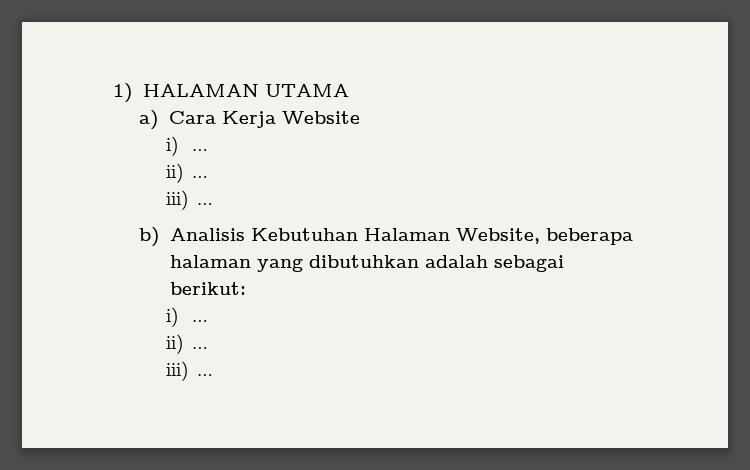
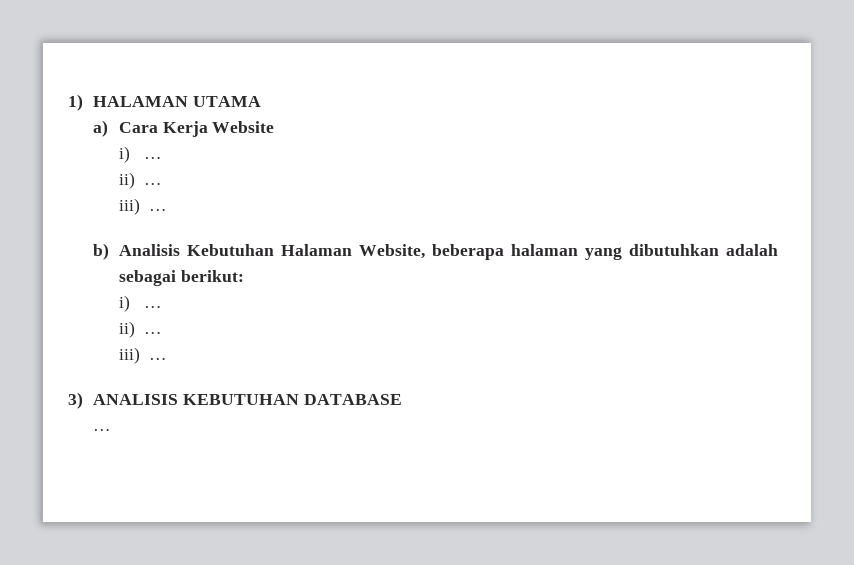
(214, 375) none -> [68,392,402,409] [93,429,112,431] // 3) ANALISIS KEBUTUHAN DATABASE // …

